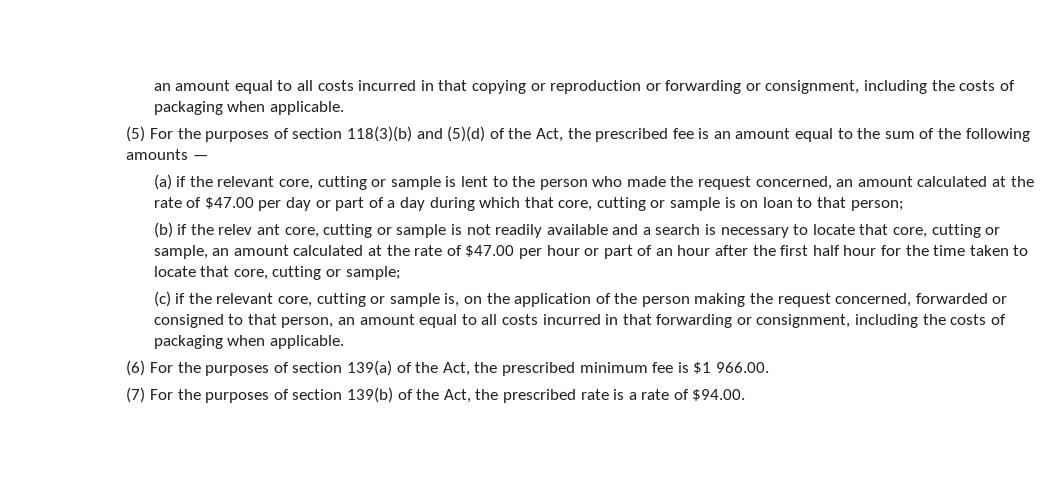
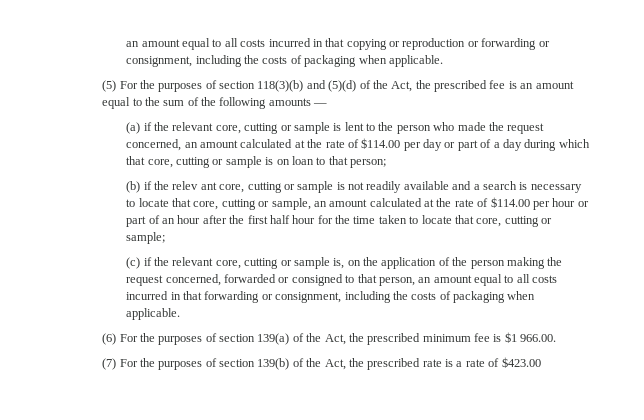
[204,197,254,209] $47.00 -> [361,138,401,149] $114.00
[465,245,515,257] $47.00 -> [490,197,530,208] $114.00
[692,389,746,401] $94.00. -> [501,357,541,368] $423.00

